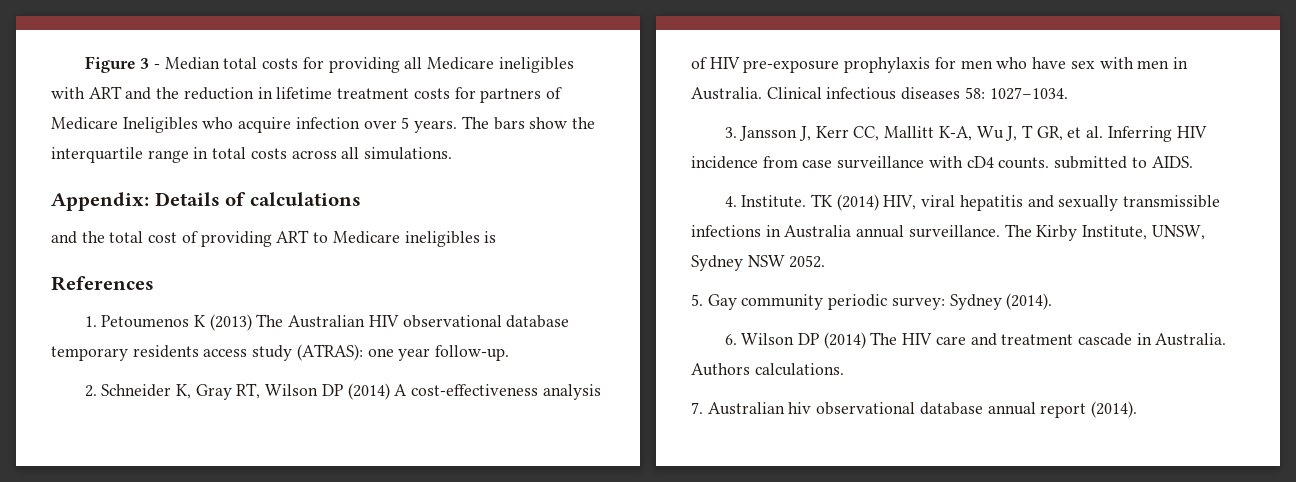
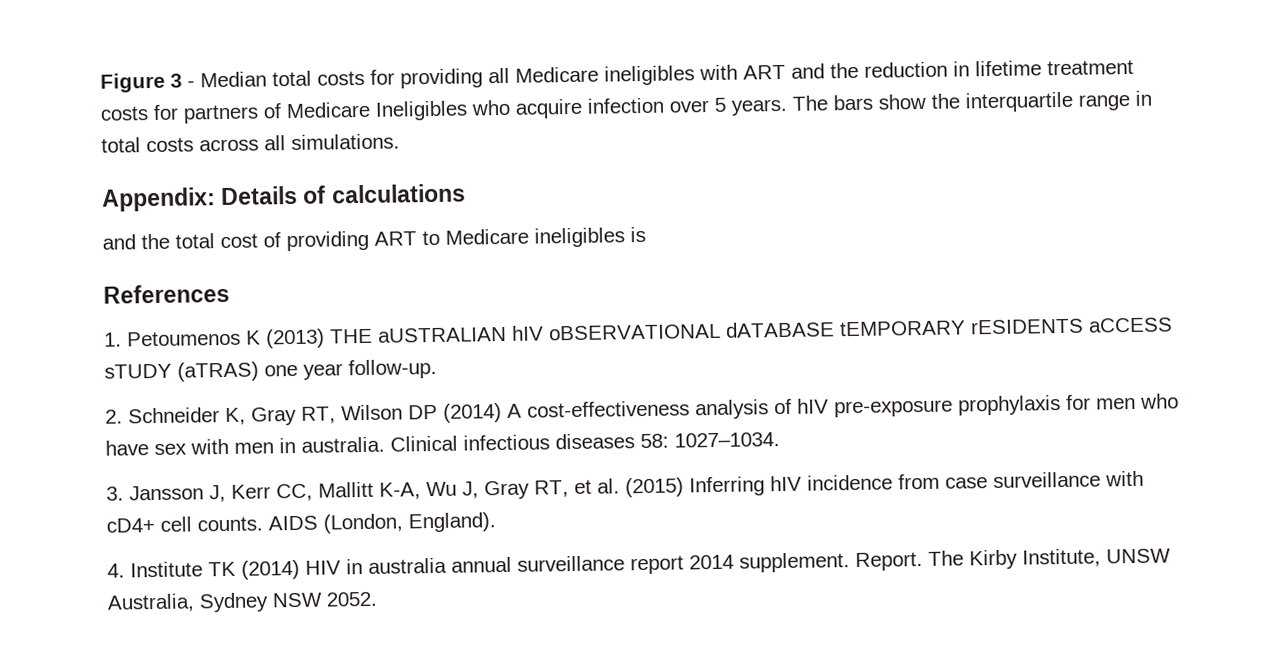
[256,314,570,328] [51,344,363,361] The Australian HIV observational database temporary residents access study (ATRAS): -> [330,317,1173,344] [104,361,259,382] THE aUSTRALIAN hIV oBSERVATIONAL dATABASE tEMPORARY rESIDENTS aCCESS sTUDY (aTRAS)
[709,57,740,69] HIV -> [797,398,829,414] hIV
[691,87,762,100] Australia. -> [301,436,385,453] australia.
[1022,125,1207,142] T GR, et al. Inferring HIV -> [484,475,802,500] Gray RT, et al. (2015) Inferring hIV
[966,156,1193,169] cD4 counts. submitted to AIDS. -> [106,512,496,534] cD4+ cell counts. AIDS (London, England).
[741,195,807,208] Institute. -> [130,561,203,578] Institute
[883,195,1221,211] [691,225,1000,238] HIV, viral hepatitis and sexually transmissible infections in Australia annual surveillance. -> [305,552,923,575] HIV in australia annual surveillance report 2014 supplement. Report.
[1151,225,1205,240] UNSW, -> [1106,548,1171,564] [107,593,195,613] UNSW Australia,
[691,293,1053,310] [724,332,1227,349] [691,363,844,376] [691,401,1138,418] // 5. Gay community periodic survey: Sydney (2014). // 6. Wilson DP (2014) The HIV care and treatment cascade in Australia. Authors calculations. // 7. Australian hiv observational database annual report (2014). -> (377, 599) none

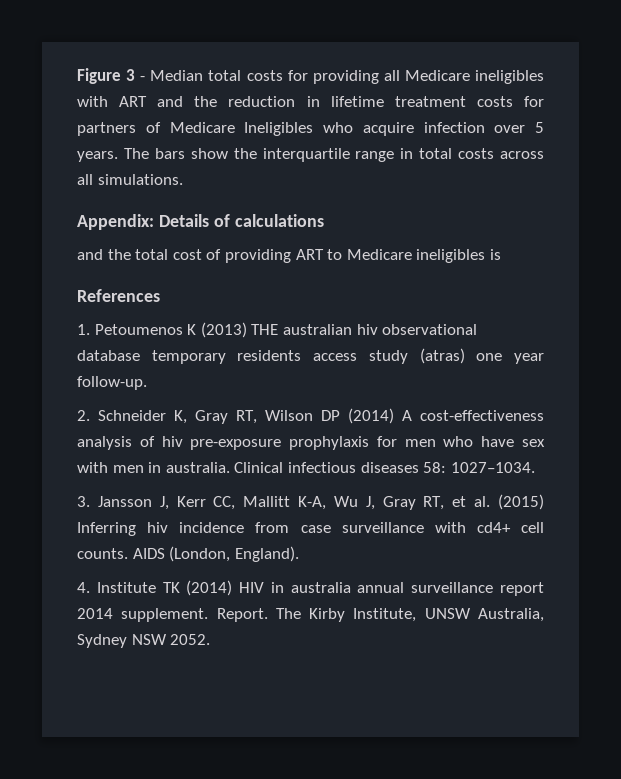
[378,317,1173,343] [104,361,259,382] aUSTRALIAN hIV oBSERVATIONAL dATABASE tEMPORARY rESIDENTS aCCESS sTUDY (aTRAS) -> [282,324,478,335] [77,348,465,364] australian hiv observational database temporary residents access study (atras)
[797,398,829,414] hIV -> [161,436,183,447] hiv
[770,475,802,492] hIV -> [147,522,169,533] hiv
[106,518,155,533] cD4+ -> [476,522,511,533] cd4+

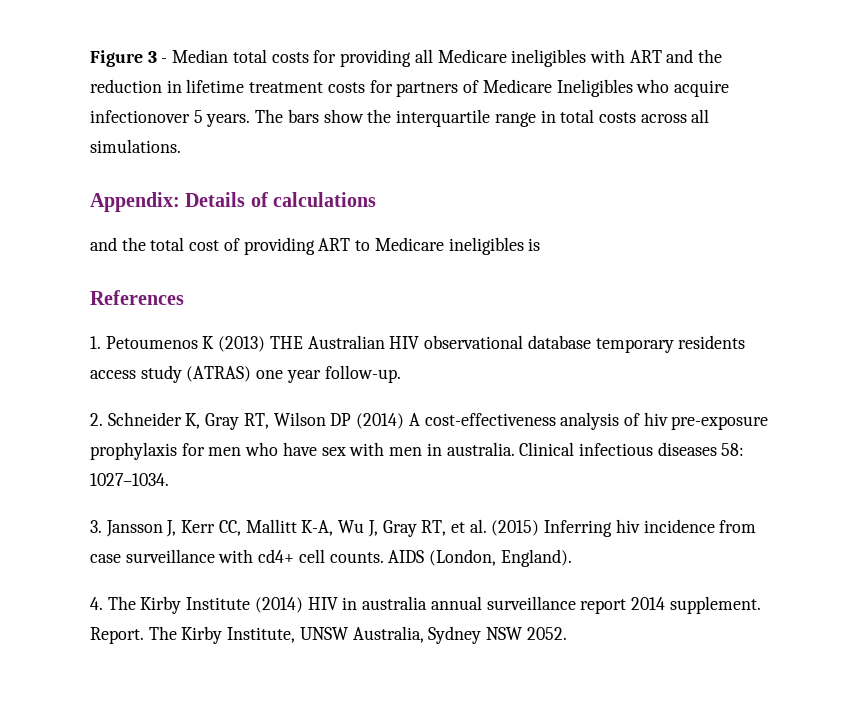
[423,122,526,133] infection over -> [90,110,190,123] infectionover
[282,324,378,335] australian hiv -> [307,335,420,349] Australian HIV
[419,348,465,364] (atras) -> [186,366,252,382] (ATRAS)
[96,582,180,593] Institute TK -> [107,596,251,614] The Kirby Institute

